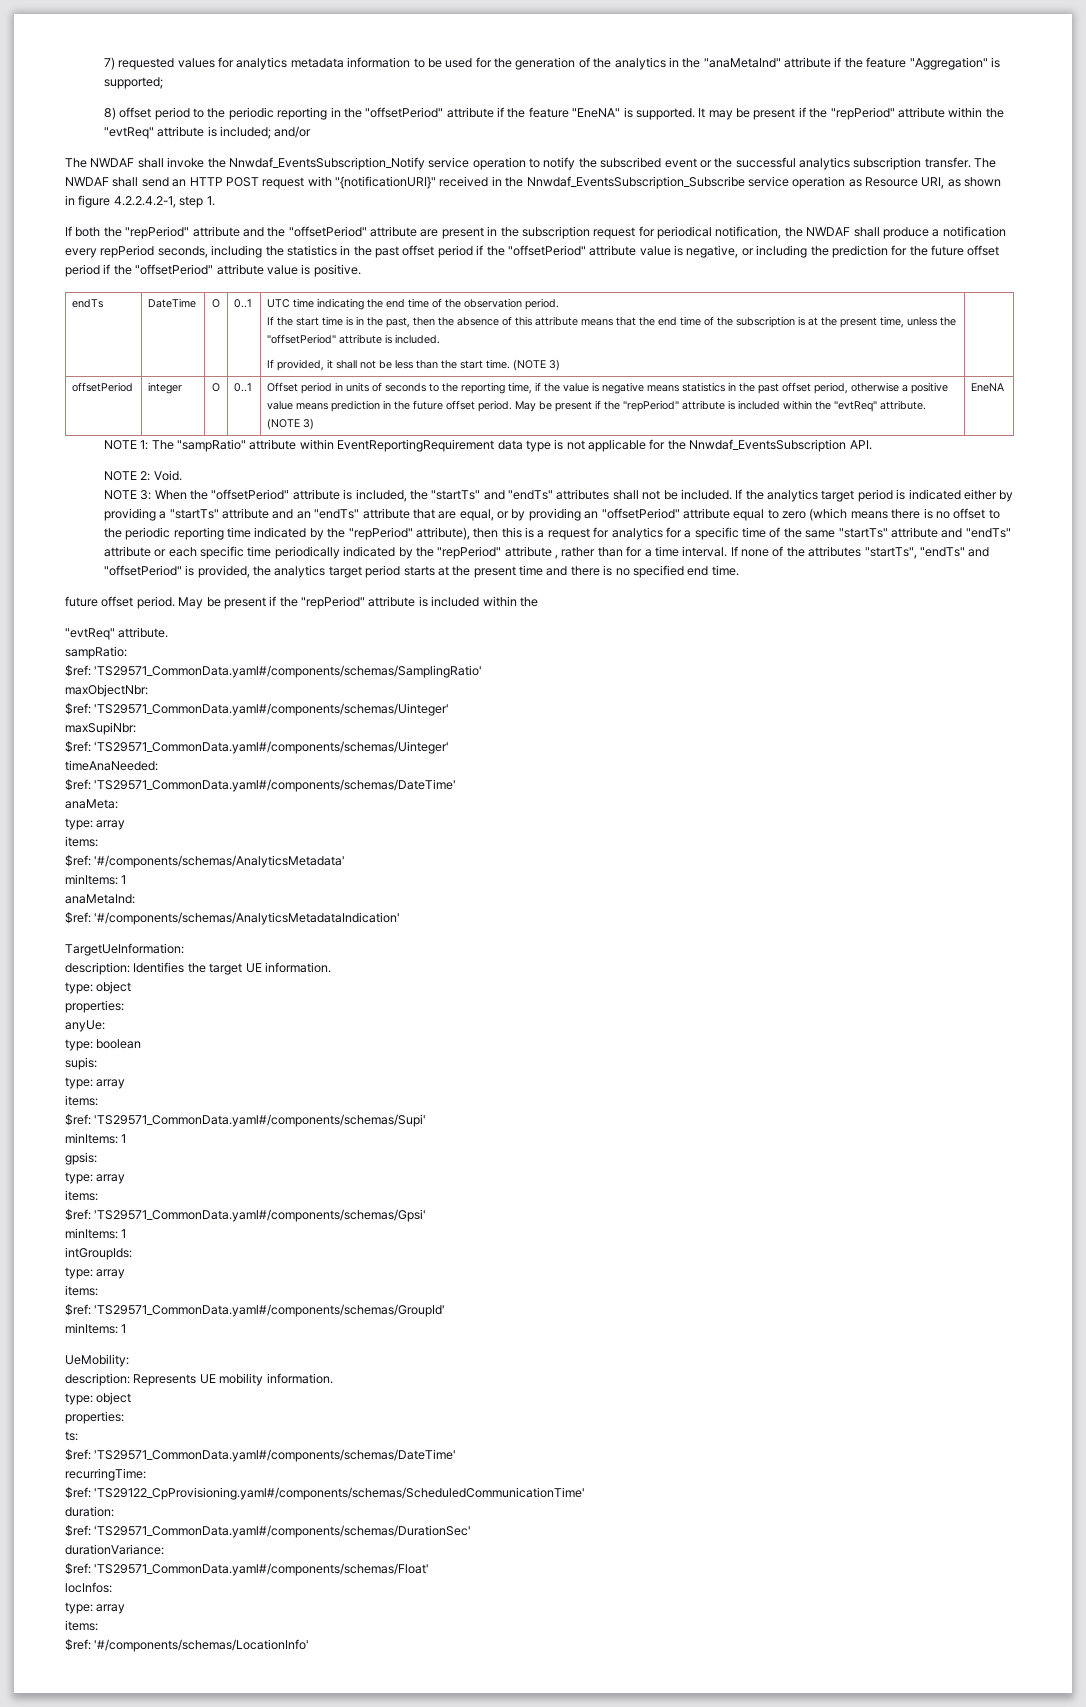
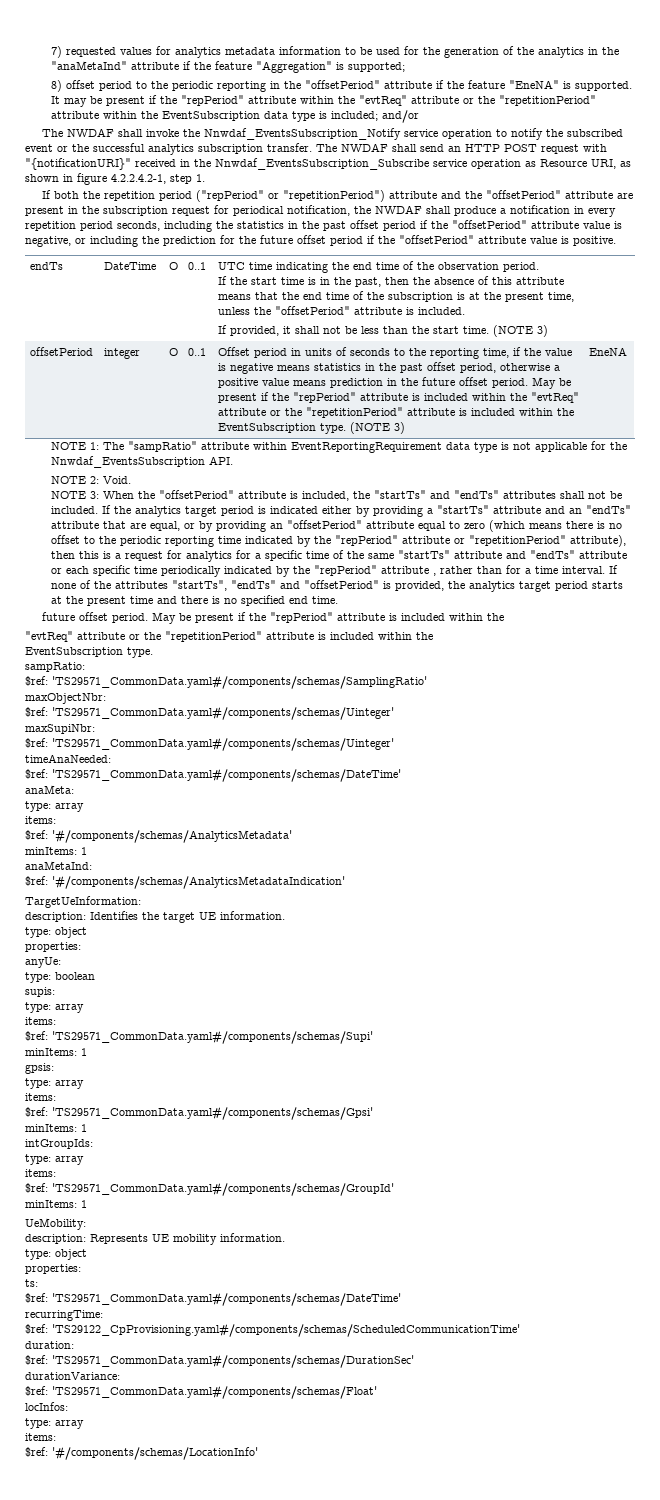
(205, 131) none -> [462,95,596,106] [50,111,315,122] or the "repetitionPeriod" attribute within the EventSubscription data type
[125,226,190,239] "repPeriod" -> [103,190,385,202] repetition period ("repPeriod" or "repetitionPeriod")
[65,245,155,258] every repPeriod -> [574,206,616,217] [25,221,113,231] in every repetition period
[880,400,927,410] attribute. -> [218,407,575,418] [218,423,347,434] attribute or the "repetitionPeriod" attribute is included within the EventSubscription type.
(413, 533) none -> [401,535,566,546] attribute or "repetitionPeriod"
[118,627,169,638] attribute. -> [77,631,433,642] [25,647,153,658] attribute or the "repetitionPeriod" attribute is included within the // EventSubscription type.

